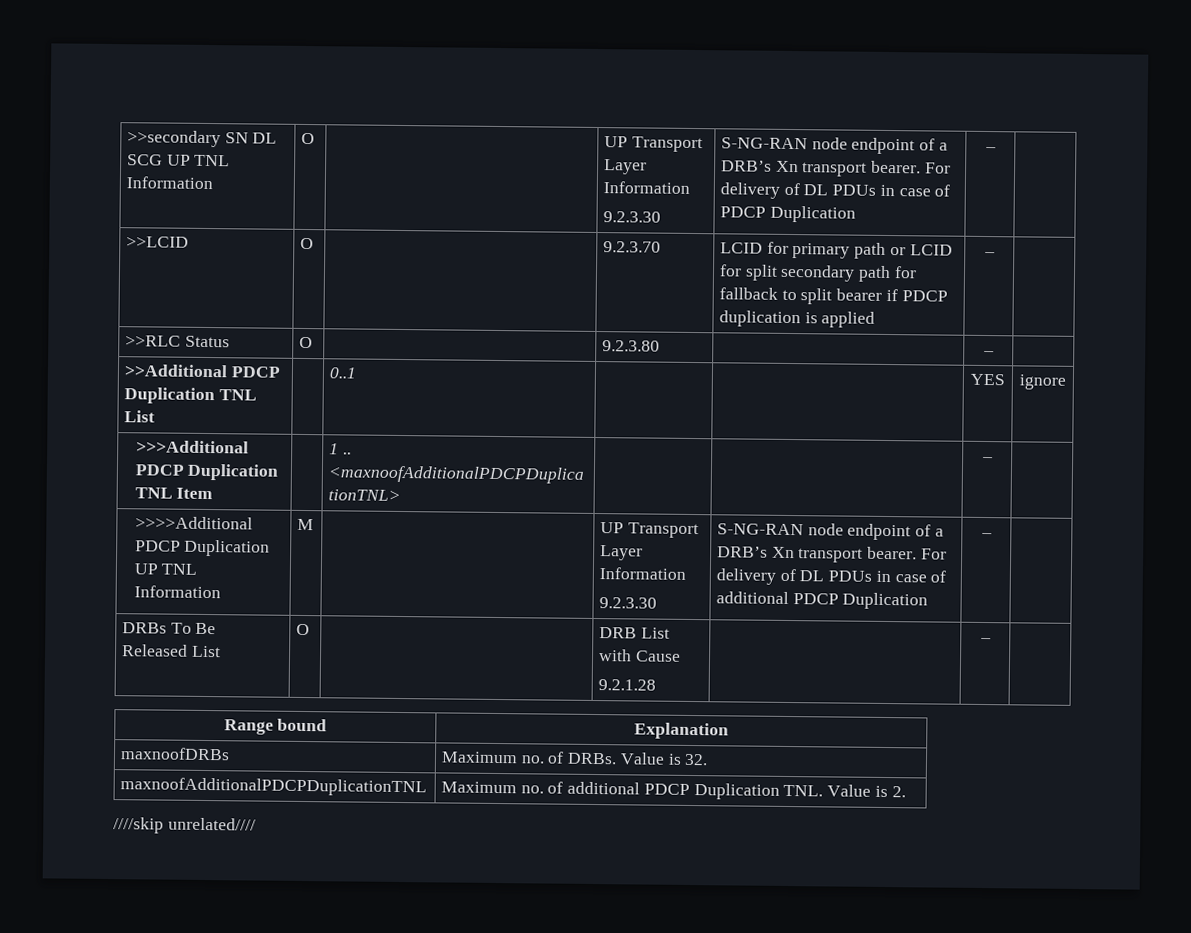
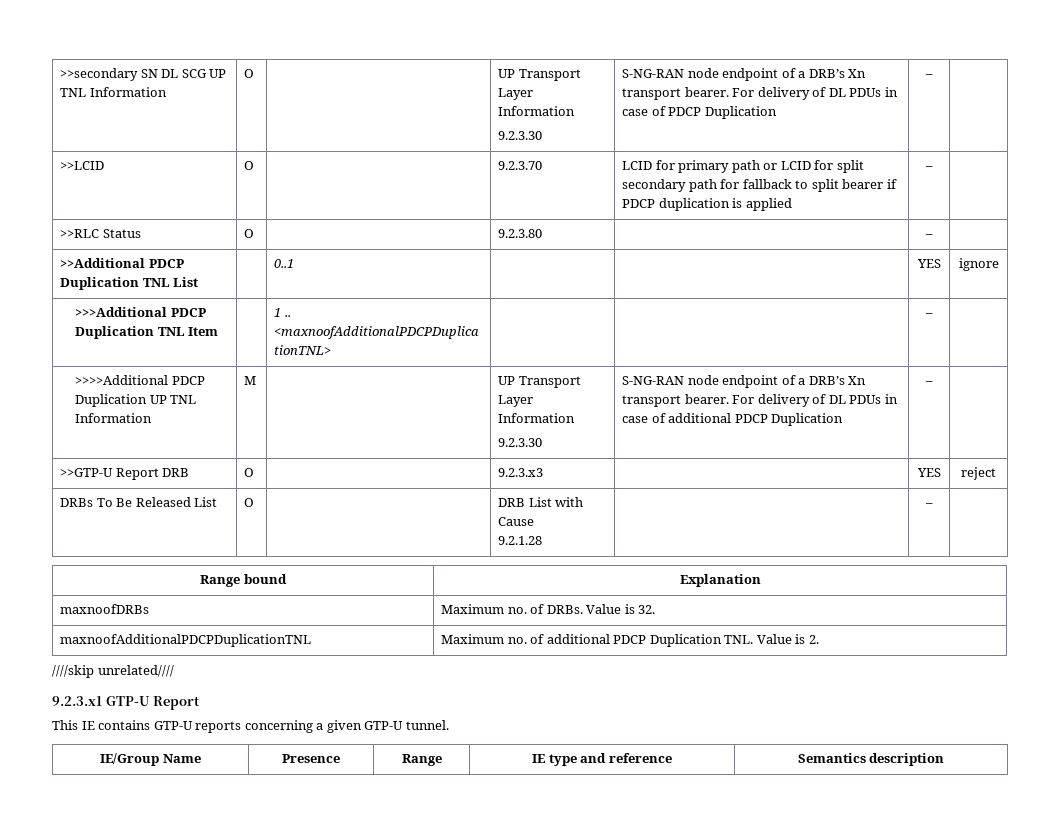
(992, 535) none -> [60,468,190,480] [244,468,255,477] [498,468,544,477] [916,468,941,477] [961,467,996,480] // >>GTP-U Report DRB | O | | 9.2.3.x3 | | YES | reject
(256, 824) none -> [52,696,201,710] [52,720,449,733] [100,753,201,766] [282,754,340,763] [401,754,442,766] [532,753,672,766] [797,753,945,766] // 9.2.3.x1 GTP-U Report // This IE contains GTP-U reports concerning a given GTP-U tunnel. // IE/Group Name | Presence | Range | IE type and reference | Semantics description

